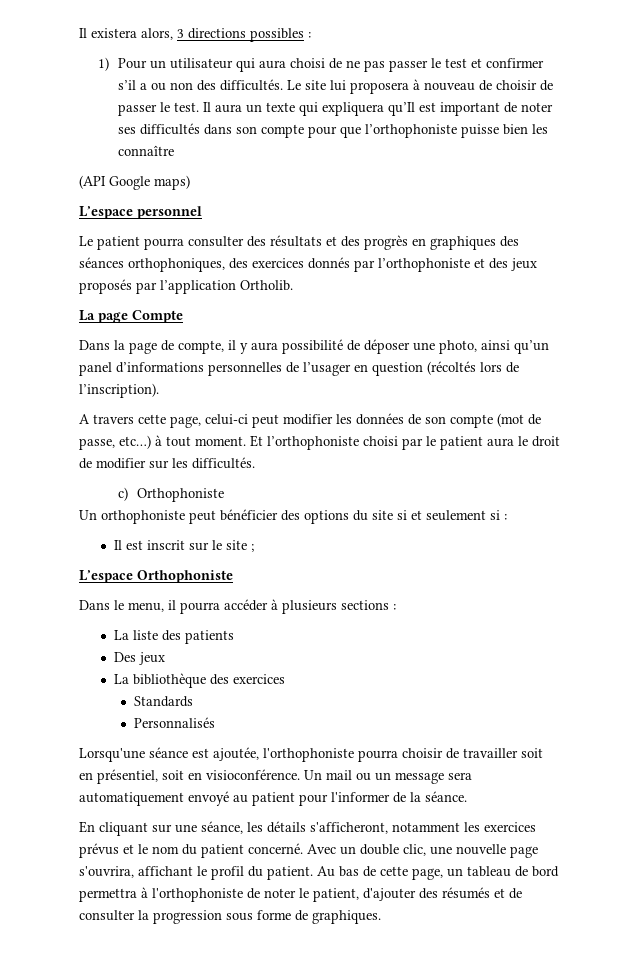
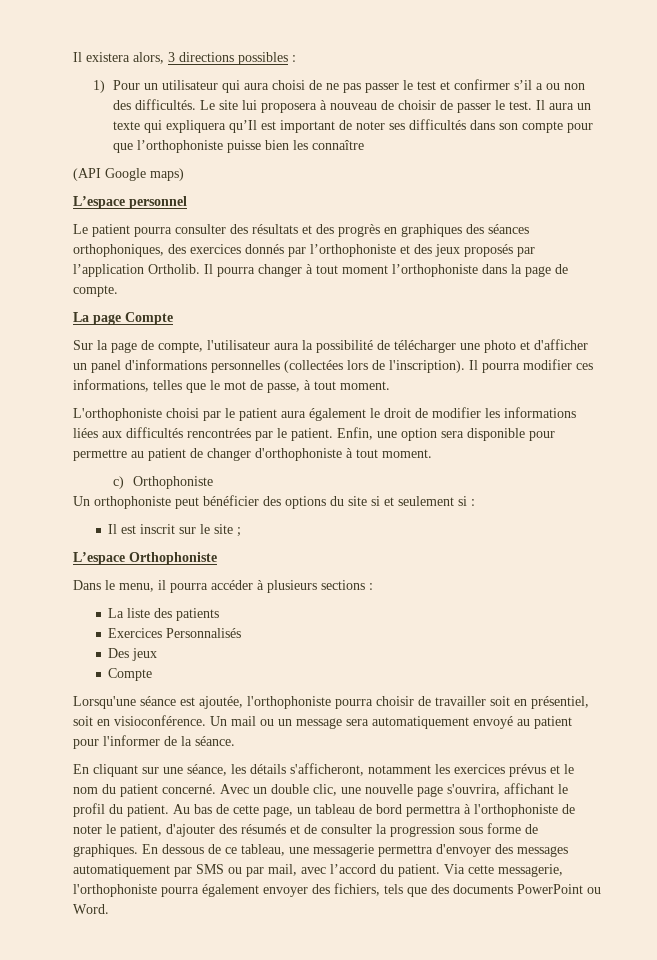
(293, 285) none -> [204,264,568,277] [73,285,118,297] Il pourra changer à tout moment l’orthophoniste dans la page de compte.
[79,340,110,350] Dans -> [73,340,93,350] Sur
[228,339,549,354] [79,361,519,376] [79,383,159,398] [79,413,524,428] il y aura possibilité de déposer une photo, ainsi qu’un panel d’informations personnelles de l’usager en question (récoltés lors de l’inscription). // A travers cette page, celui-ci peut modifier les données de son compte (mot -> [207,339,588,353] [73,359,593,373] [73,379,246,393] l'utilisateur aura la possibilité de télécharger une photo et d'afficher un panel d'informations personnelles (collectées lors de l'inscription). Il pourra modifier ces informations, telles que le mot
[119,435,359,450] etc…) à tout moment. Et l’orthophoniste -> [304,380,390,390] [73,408,162,421] à tout moment. // L'orthophoniste
(514, 442) none -> [309,408,366,421] également
[149,457,255,469] sur les difficultés. -> [485,407,576,418] [73,427,555,441] [73,448,432,461] les informations liées aux difficultés rencontrées par le patient. Enfin, une option sera disponible pour permettre au patient de changer d'orthophoniste à tout moment.
(235, 637) none -> [108,628,242,638] // Exercices Personnalisés
[114,673,286,688] [133,696,193,707] [133,717,215,728] La bibliothèque des exercices // Standards // Personnalisés -> [108,668,153,681] Compte
(381, 917) none -> [142,844,568,857] [73,864,563,877] [73,883,601,897] [73,904,109,914] En dessous de ce tableau, une messagerie permettra d'envoyer des messages automatiquement par SMS ou par mail, avec l’accord du patient. Via cette messagerie, l'orthophoniste pourra également envoyer des fichiers, tels que des documents PowerPoint ou Word.

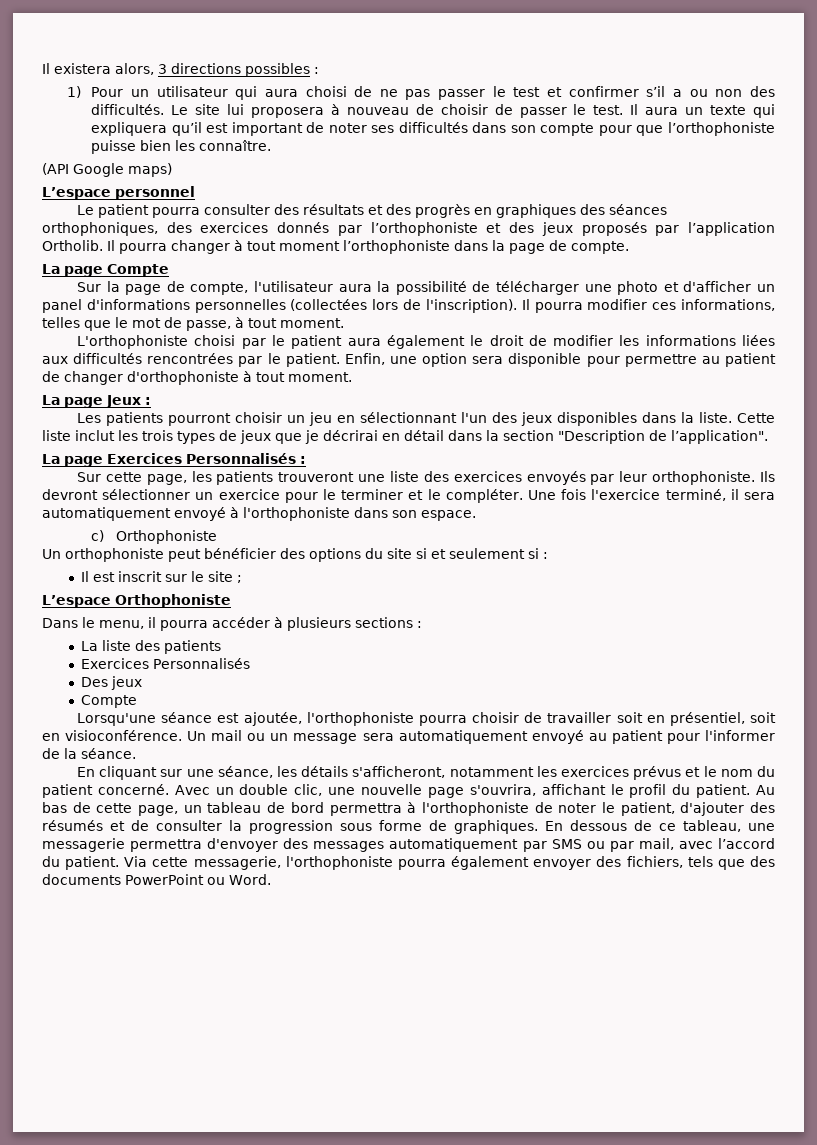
[228,120,257,133] qu’Il -> [171,122,202,136] qu’il
[311,140,364,150] connaître -> [199,140,272,151] connaître.
(432, 453) none -> [42,395,151,408] [77,412,775,426] [42,430,768,444] [42,453,306,467] [77,471,776,485] [42,489,775,503] [42,507,476,521] // La page Jeux : // Les patients pourront choisir un jeu en sélectionnant l'un des jeux disponibles dans la liste. Cette liste inclut les trois types de jeux que je décrirai en détail dans la section "Description de l’application". // La page Exercices Personnalisés : // Sur cette page, les patients trouveront une liste des exercices envoyés par leur orthophoniste. Ils devront sélectionner un exercice pour le terminer et le compléter. Une fois l'exercice terminé, il sera automatiquement envoyé à l'orthophoniste dans son espace.

